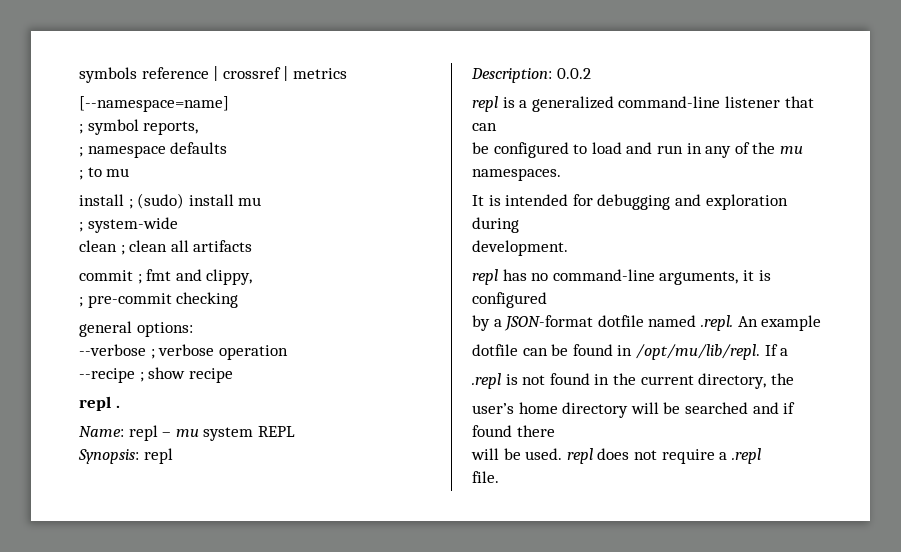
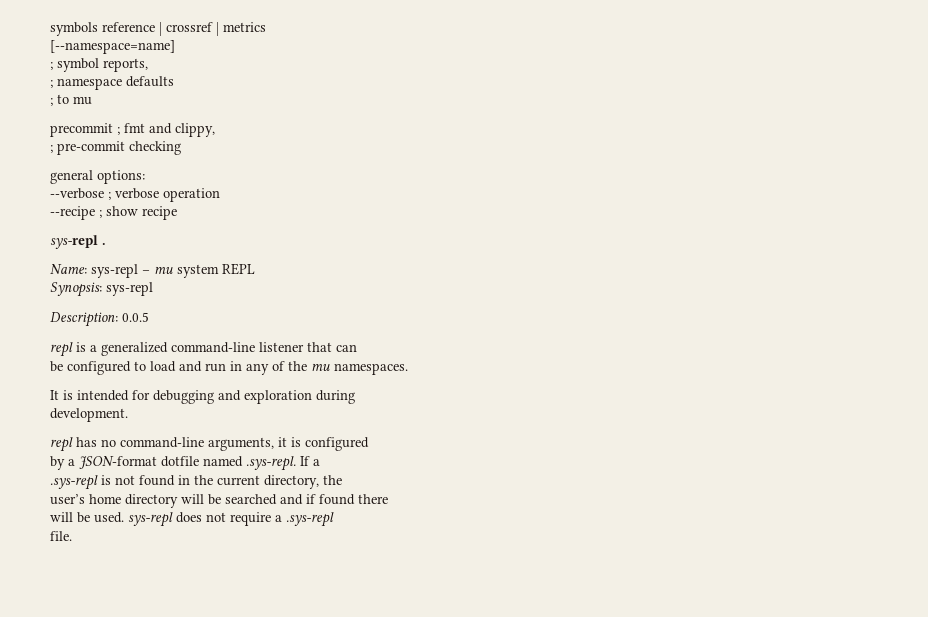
[79,193,262,209] [79,217,178,233] [79,240,253,255] [79,270,133,281] install ; (sudo) install mu // ; system-wide // clean ; clean all artifacts // commit -> [50,123,113,137] precommit
[79,396,111,411] repl -> [50,235,98,249] sys-repl
[128,425,158,441] repl -> [91,264,138,278] sys-repl
[143,448,173,464] repl -> [106,282,153,296] sys-repl
[556,68,591,79] 0.0.2 -> [122,312,149,322] 0.0.5
[700,315,822,331] [472,344,760,360] .repl. An example // dotfile can be found in /opt/mu/lib/repl. -> [246,456,296,471] .sys-repl.
[472,373,501,389] .repl -> [50,475,98,490] .sys-repl
[566,448,593,464] repl -> [128,512,173,527] sys-repl
[731,448,761,464] .repl -> [286,512,334,527] .sys-repl

